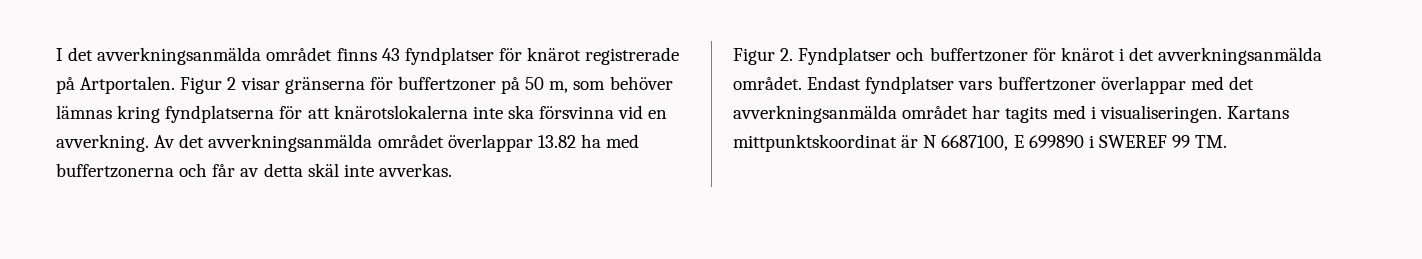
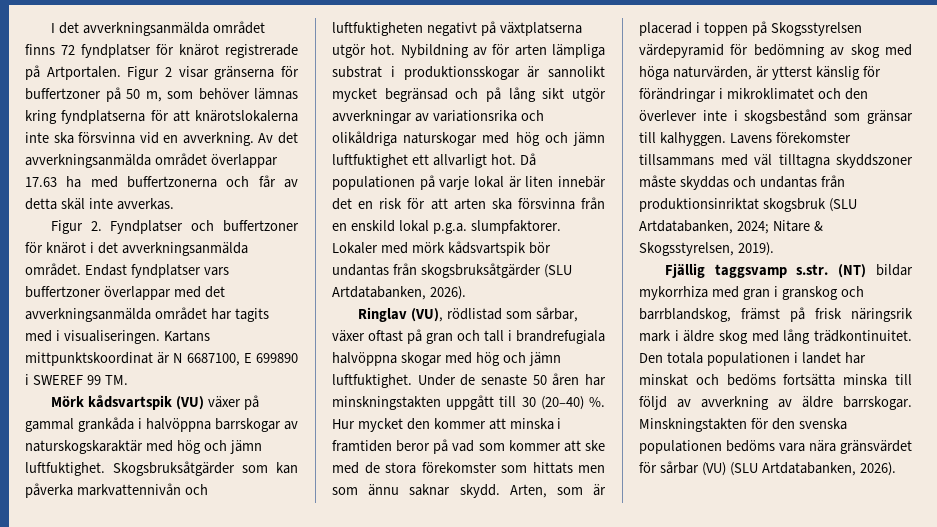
[381,48,400,61] 43 -> [61,45,75,55] 72
[537,135,576,148] 13.82 -> [25,177,57,187] 17.63
(1228, 141) none -> [50,395,259,410] [25,417,298,432] [25,440,262,454] [25,461,298,476] [25,483,208,498] [332,21,582,36] [332,44,605,58] [332,66,605,80] [332,87,606,102] [332,110,544,124] [332,131,605,146] [332,153,536,168] [332,175,606,190] [332,197,605,210] [332,220,561,234] [332,241,551,256] [332,263,572,278] [332,286,466,300] [357,307,578,322] [332,329,605,344] [332,352,561,366] [332,373,606,388] [332,395,605,410] [332,418,562,432] [332,439,605,454] [332,462,605,474] [332,484,606,498] [639,21,862,36] [639,44,912,58] [639,66,881,80] [639,88,868,102] [639,109,913,124] [639,132,851,146] [639,154,913,168] [639,175,845,190] [639,198,857,212] [639,220,823,234] [639,242,774,256] [664,263,913,278] [639,286,864,300] [639,307,913,322] [639,329,912,344] [639,352,866,366] [639,374,912,386] [639,396,912,410] [639,418,847,432] [639,440,912,454] [639,461,896,476] // Mörk kådsvartspik (VU) växer på gammal grankåda i halvöppna barrskogar av naturskogskaraktär med hög och jämn luftfuktighet. Skogsbruksåtgärder som kan påverka markvattennivån och luftfuktigheten negativt på växtplatserna utgör hot. Nybildning av för arten lämpliga substrat i produktionsskogar är sannolikt mycket begränsad och på lång sikt utgör avverkningar av variationsrika och olikåldriga naturskogar med hög och jämn luftfuktighet ett allvarligt hot. Då populationen på varje lokal är liten innebär det en risk för att arten ska försvinna från en enskild lokal p.g.a. slumpfaktorer. Lokaler med mörk kådsvartspik bör undantas från skogsbruksåtgärder (SLU Artdatabanken, 2026). // Ringlav (VU), rödlistad som sårbar, växer oftast på gran och tall i brandrefugiala halvöppna skogar med hög och jämn luftfuktighet. Under de senaste 50 åren har minskningstakten uppgått till 30 (20–40) %. Hur mycket den kommer att minska i framtiden beror på vad som kommer att ske med de stora förekomster som hittats men som ännu saknar skydd. Arten, som är placerad i toppen på Skogsstyrelsen värdepyramid för bedömning av skog med höga naturvärden, är ytterst känslig för förändringar i mikroklimatet och den överlever inte i skogsbestånd som gränsar till kalhyggen. Lavens förekomster tillsammans med väl tilltagna skyddszoner måste skyddas och undantas från produktionsinriktat skogsbruk (SLU Artdatabanken, 2024; Nitare & Skogsstyrelsen, 2019). // Fjällig taggsvamp s.str. (NT) bildar mykorrhiza med gran i granskog och barrblandskog, främst på frisk näringsrik mark i äldre skog med lång trädkontinuitet. Den totala populationen i landet har minskat och bedöms fortsätta minska till följd av avverkning av äldre barrskogar. Minskningstakten för den svenska populationen bedöms vara nära gränsvärdet för sårbar (VU) (SLU Artdatabanken, 2026).

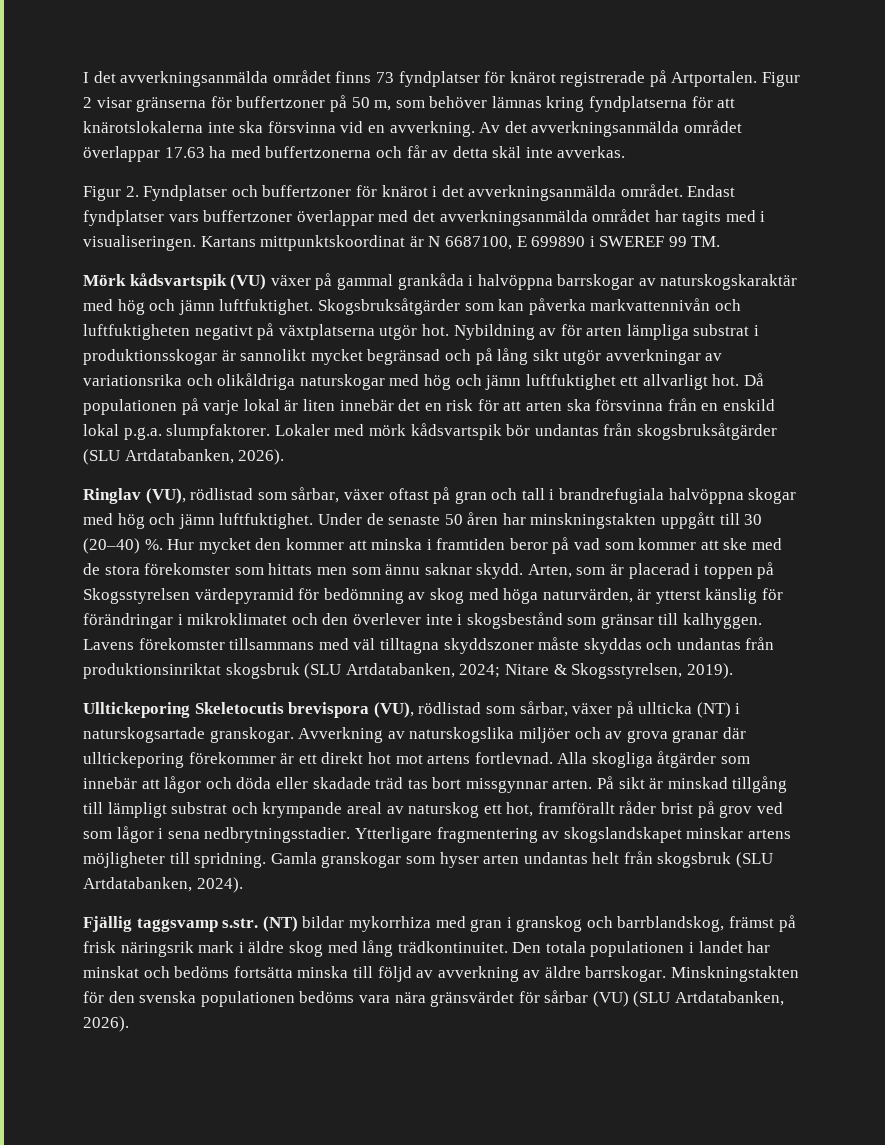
[61,45,75,55] 72 -> [375,72,394,83] 73
(774, 249) none -> [83,701,741,718] [83,727,746,743] [83,751,751,768] [83,776,788,793] [83,801,783,818] [83,826,791,843] [83,851,774,868] [83,877,243,893] // Ulltickeporing Skeletocutis brevispora (VU), rödlistad som sårbar, växer på ullticka (NT) i naturskogsartade granskogar. Avverkning av naturskogslika miljöer och av grova granar där ulltickeporing förekommer är ett direkt hot mot artens fortlevnad. Alla skogliga åtgärder som innebär att lågor och döda eller skadade träd tas bort missgynnar arten. På sikt är minskad tillgång till lämpligt substrat och krympande areal av naturskog ett hot, framförallt råder brist på grov ved som lågor i sena nedbrytningsstadier. Ytterligare fragmentering av skogslandskapet minskar artens möjligheter till spridning. Gamla granskogar som hyser arten undantas helt från skogsbruk (SLU Artdatabanken, 2024).

